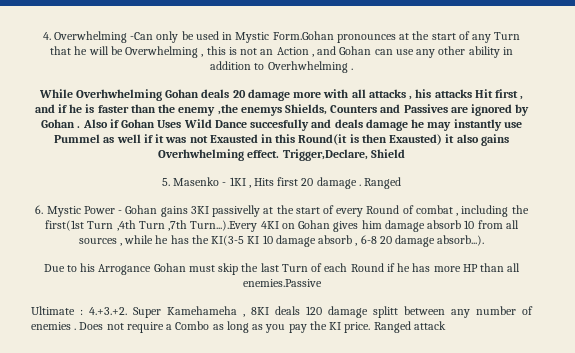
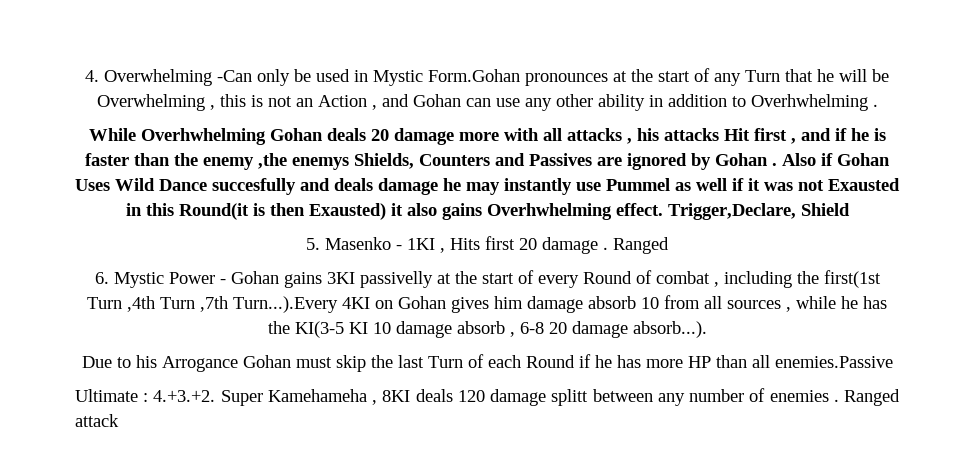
[79,321,371,333] Does not require a Combo as long as you pay the KI price. -> (839, 400) none

